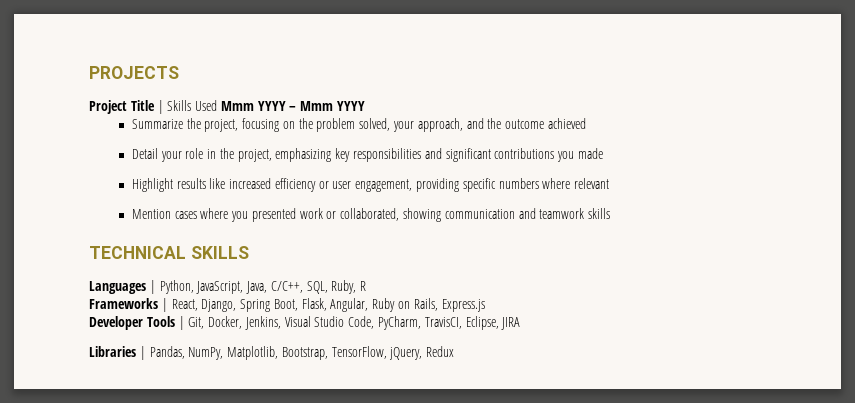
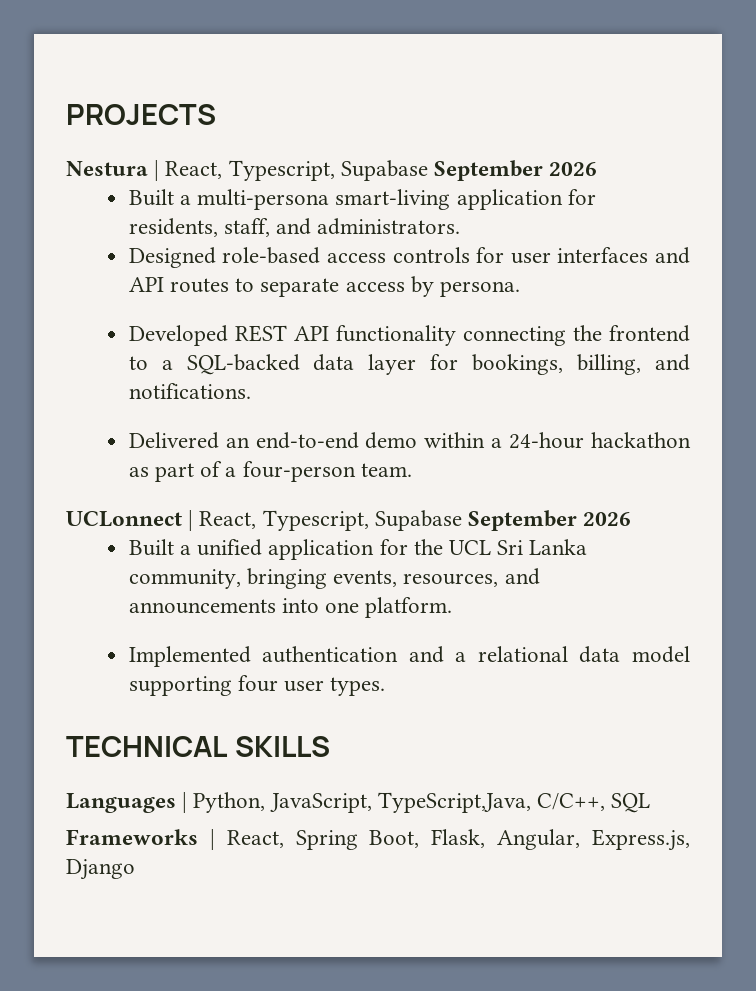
[89,100,366,114] [131,118,586,132] [131,148,603,162] [131,178,610,192] [131,208,611,222] Project Title | Skills Used Mmm YYYY – Mmm YYYY // Summarize the project, focusing on the problem solved, your approach, and the outcome achieved // Detail your role in the project, emphasizing key responsibilities and significant contributions you made // Highlight results like increased efficiency or user engagement, providing specific numbers where relevant // Mention cases where you presented work or collaborated, showing communication and teamwork skills -> [66,160,598,181] [128,189,596,210] [128,218,461,237] [128,247,690,268] [128,276,521,297] [128,325,691,346] [128,354,690,375] [128,383,251,399] [128,432,691,449] [128,461,412,482] [66,510,632,531] [128,539,588,560] [128,568,540,589] [128,597,453,618] [128,646,690,667] [128,675,386,696] Nestura | React, Typescript, Supabase September 2026 // Built a multi-persona smart-living application for residents, staff, and administrators. // Designed role-based access controls for user interfaces and API routes to separate access by persona. // Developed REST API functionality connecting the frontend to a SQL-backed data layer for bookings, billing, and notifications. // Delivered an end-to-end demo within a 24-hour hackathon as part of a four-person team. // UCLonnect | React, Typescript, Supabase September 2026 // Built a unified application for the UCL Sri Lanka community, bringing events, resources, and announcements into one platform. // Implemented authentication and a relational data model supporting four user types.
[246,280,367,294] Java, C/C++, SQL, Ruby, R -> [377,792,651,813] TypeScript,Java, C/C++, SQL
[201,299,237,312] Django, -> (284, 839) none
[372,298,485,312] [89,316,521,330] [89,346,455,360] Ruby on Rails, Express.js // Developer Tools | Git, Docker, Jenkins, Visual Studio Code, PyCharm, TravisCI, Eclipse, JIRA // Libraries | Pandas, NumPy, Matplotlib, Bootstrap, TensorFlow, jQuery, Redux -> [592,829,690,851] [66,859,135,880] Express.js, Django

